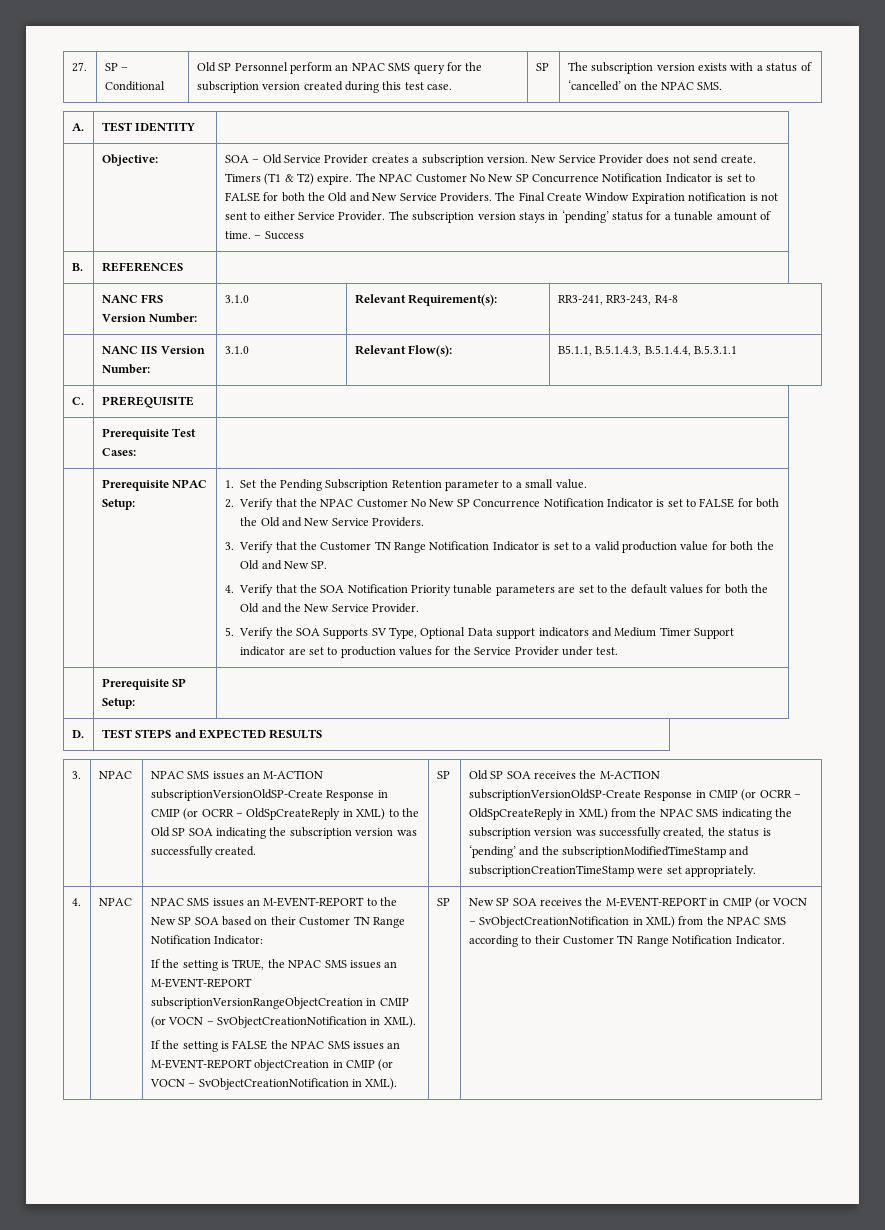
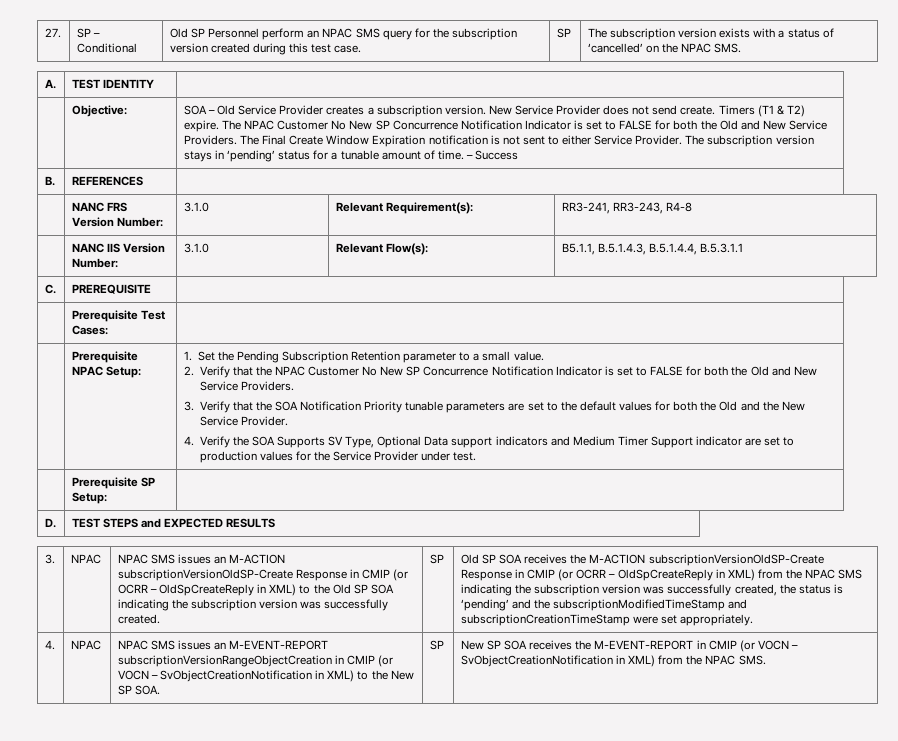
[320,541,774,553] [240,560,328,570] [224,584,317,596] Customer TN Range Notification Indicator is set to a valid production value for both the Old and New SP. // 4. Verify that the -> (272, 406) none
[224,627,234,636] 5. -> [183,436,194,446] 4.
[366,897,398,906] [150,916,405,928] [150,935,264,945] [150,959,398,971] [150,978,252,988] to the New SP SOA based on their Customer TN Range Notification Indicator: // If the setting is TRUE, the NPAC SMS issues an M-EVENT-REPORT -> (329, 645) none
[383,1016,416,1028] [150,1040,401,1052] [150,1059,394,1071] [149,1078,398,1090] XML). // If the setting is FALSE the NPAC SMS issues an M-EVENT-REPORT objectCreation in CMIP (or VOCN – SvObjectCreationNotification in XML). -> [327,670,414,682] [117,685,160,695] XML) to the New SP SOA.
[763,917,786,925] [468,935,785,947] SMS according to their Customer TN Range Notification Indicator. -> [738,655,766,665] SMS.

